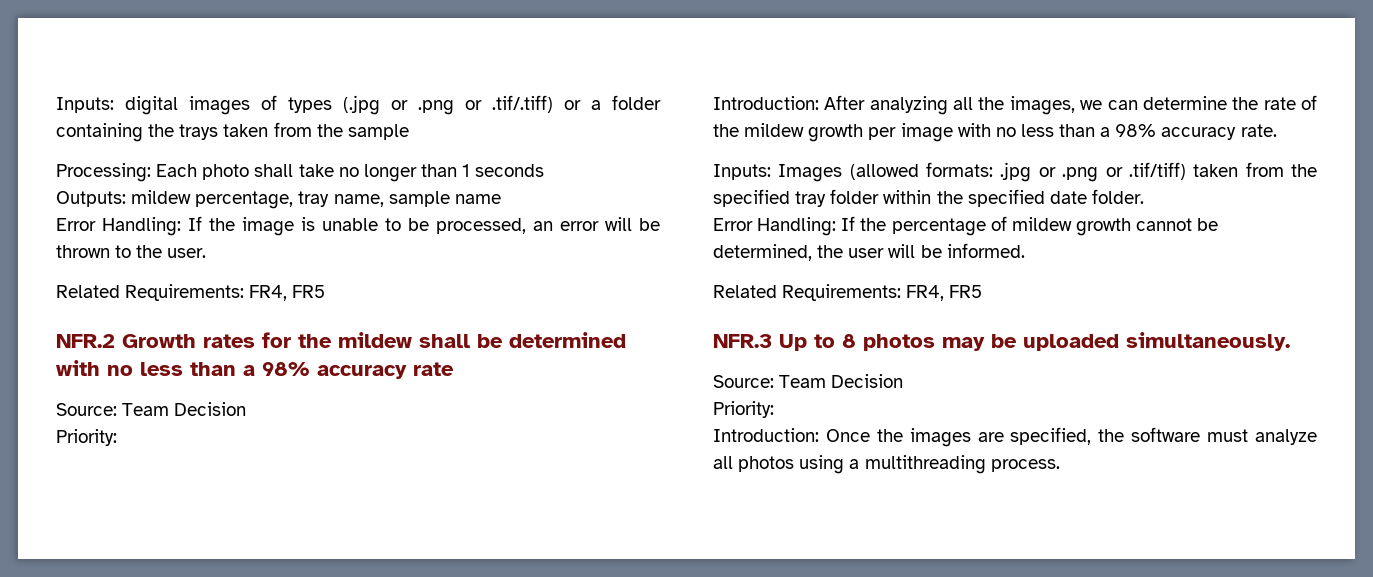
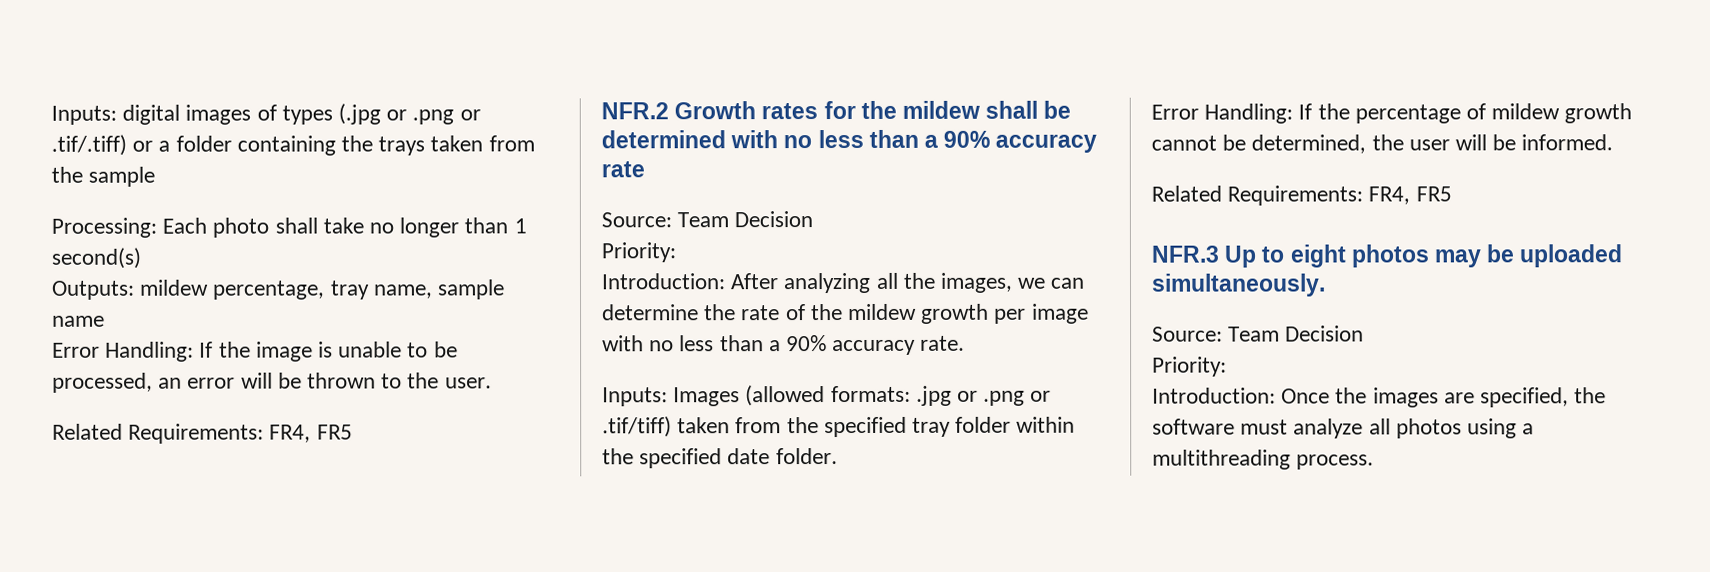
[475,164,545,177] seconds -> [51,247,141,269] second(s)
[262,362,310,376] 98% -> [943,130,991,148] 90%
[1115,124,1157,137] 98% -> [786,335,828,352] 90%
[842,334,856,348] 8 -> [1289,244,1346,268] eight

